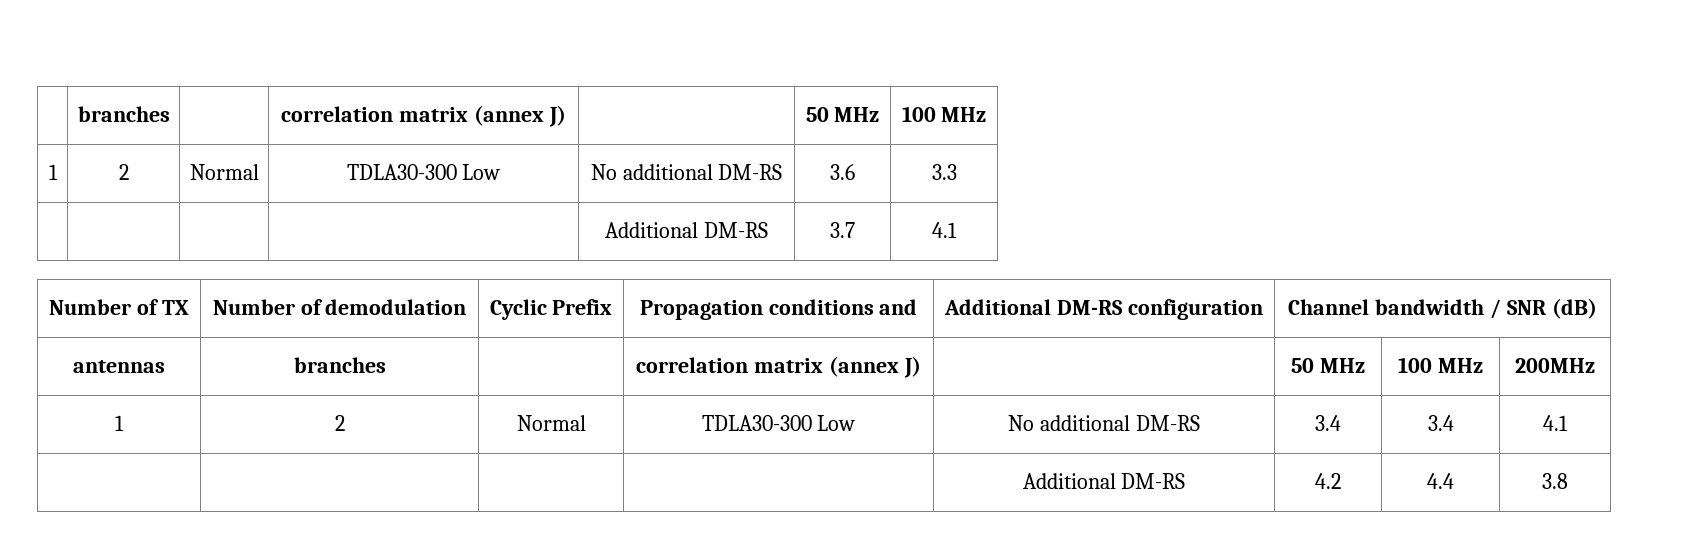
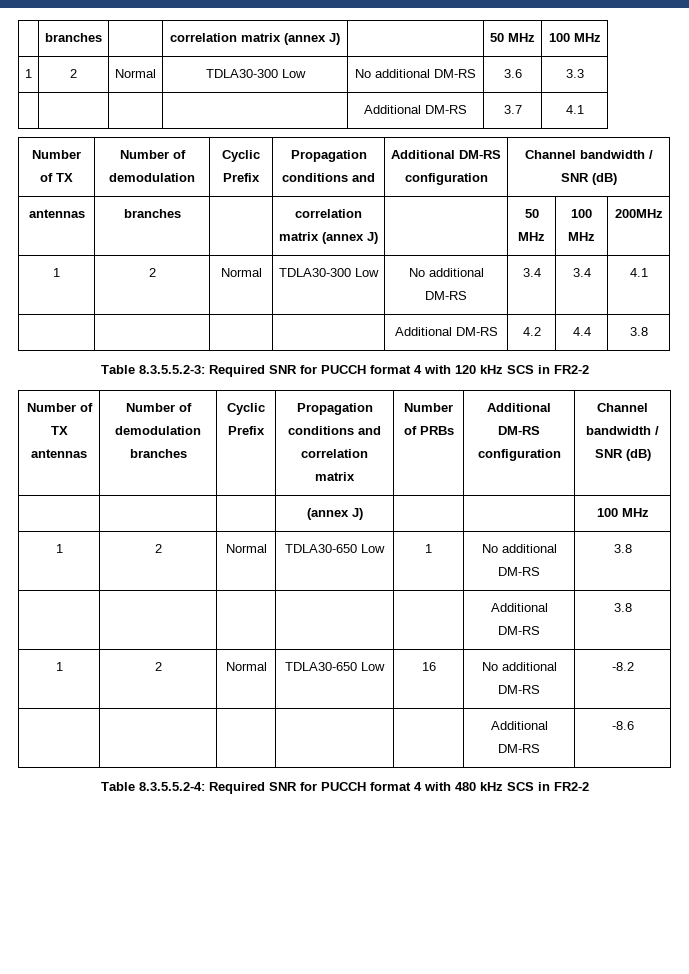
(1568, 481) none -> [100,365,589,377] [26,403,93,412] [50,426,68,435] [31,449,87,458] [125,403,192,412] [115,426,201,435] [129,449,187,458] [227,403,265,415] [228,426,265,435] [296,403,373,415] [288,426,382,435] [301,449,368,458] [315,472,355,481] [404,403,453,412] [403,426,454,435] [487,403,551,412] [498,426,540,435] [477,449,561,461] [597,403,648,412] [586,426,659,435] [594,449,651,461] [306,508,363,520] [596,508,649,517] [55,544,63,553] [154,544,162,553] [225,544,267,553] [285,544,386,553] [425,544,432,553] [481,544,557,553] [498,567,540,576] [613,544,632,553] [490,603,548,612] [498,626,540,635] [613,603,632,612] [55,662,63,671] [154,662,162,671] [225,662,267,671] [285,662,386,671] [421,662,436,671] [481,662,557,671] [498,685,540,694] [611,662,634,671] [490,721,548,730] [498,744,540,753] [611,721,634,730] [100,782,589,794] // Table 8.3.5.5.2-3: Required SNR for PUCCH format 4 with 120 kHz SCS in FR2-2 // Number of TX antennas | Number of demodulation branches | Cyclic Prefix | Propagation conditions and correlation matrix | Number of PRBs | Additional DM-RS configuration | Channel bandwidth / SNR (dB) // | | | (annex J) | | | 100 MHz // 1 | 2 | Normal | TDLA30-650 Low | 1 | No additional DM-RS | 3.8 // | | | | | Additional DM-RS | 3.8 // 1 | 2 | Normal | TDLA30-650 Low | 16 | No additional DM-RS | -8.2 // | | | | | Additional DM-RS | -8.6 // Table 8.3.5.5.2-4: Required SNR for PUCCH format 4 with 480 kHz SCS in FR2-2

